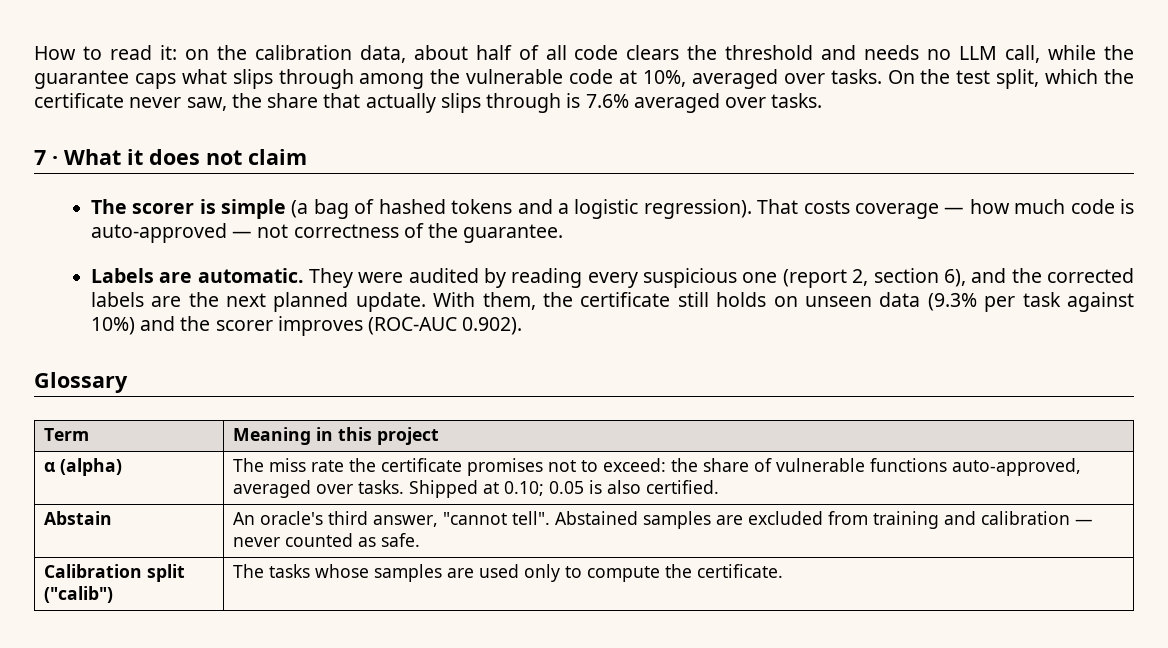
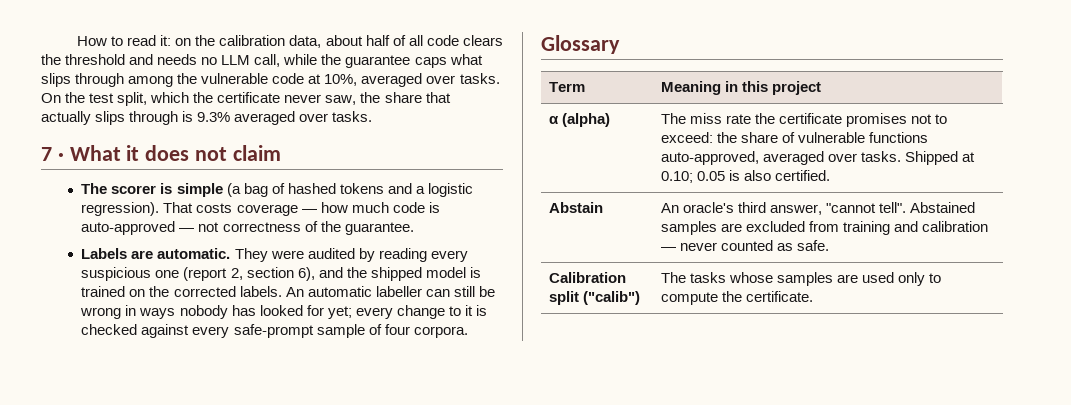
[585,94,629,108] 7.6% -> [197,112,231,122] 9.3%
[1047,268,1135,283] [90,292,1135,312] [90,316,523,336] corrected labels are the next planned update. With them, the certificate still holds on unseen data (9.3% per task against 10%) and the scorer improves (ROC-AUC 0.902). -> [370,267,481,281] [81,286,495,297] [80,305,487,319] [81,324,468,338] shipped model is trained on the corrected labels. An automatic labeller can still be wrong in ways nobody has looked for yet; every change to it is checked against every safe-prompt sample of four corpora.

